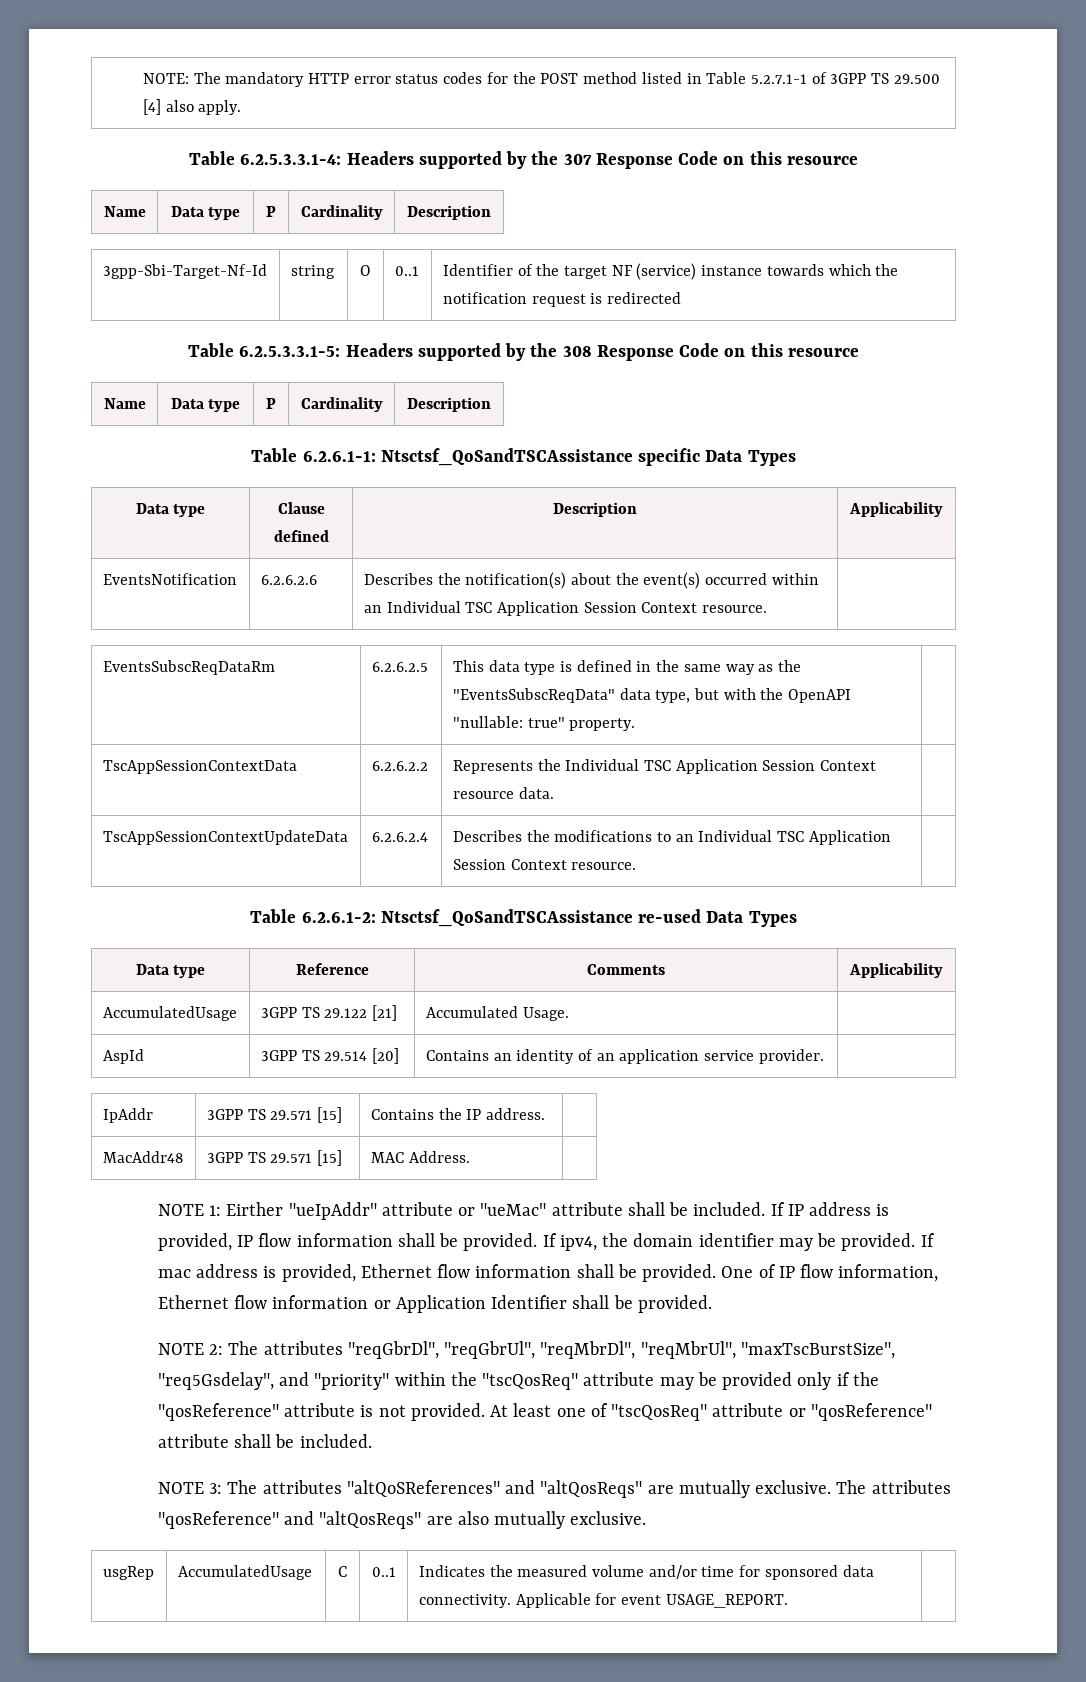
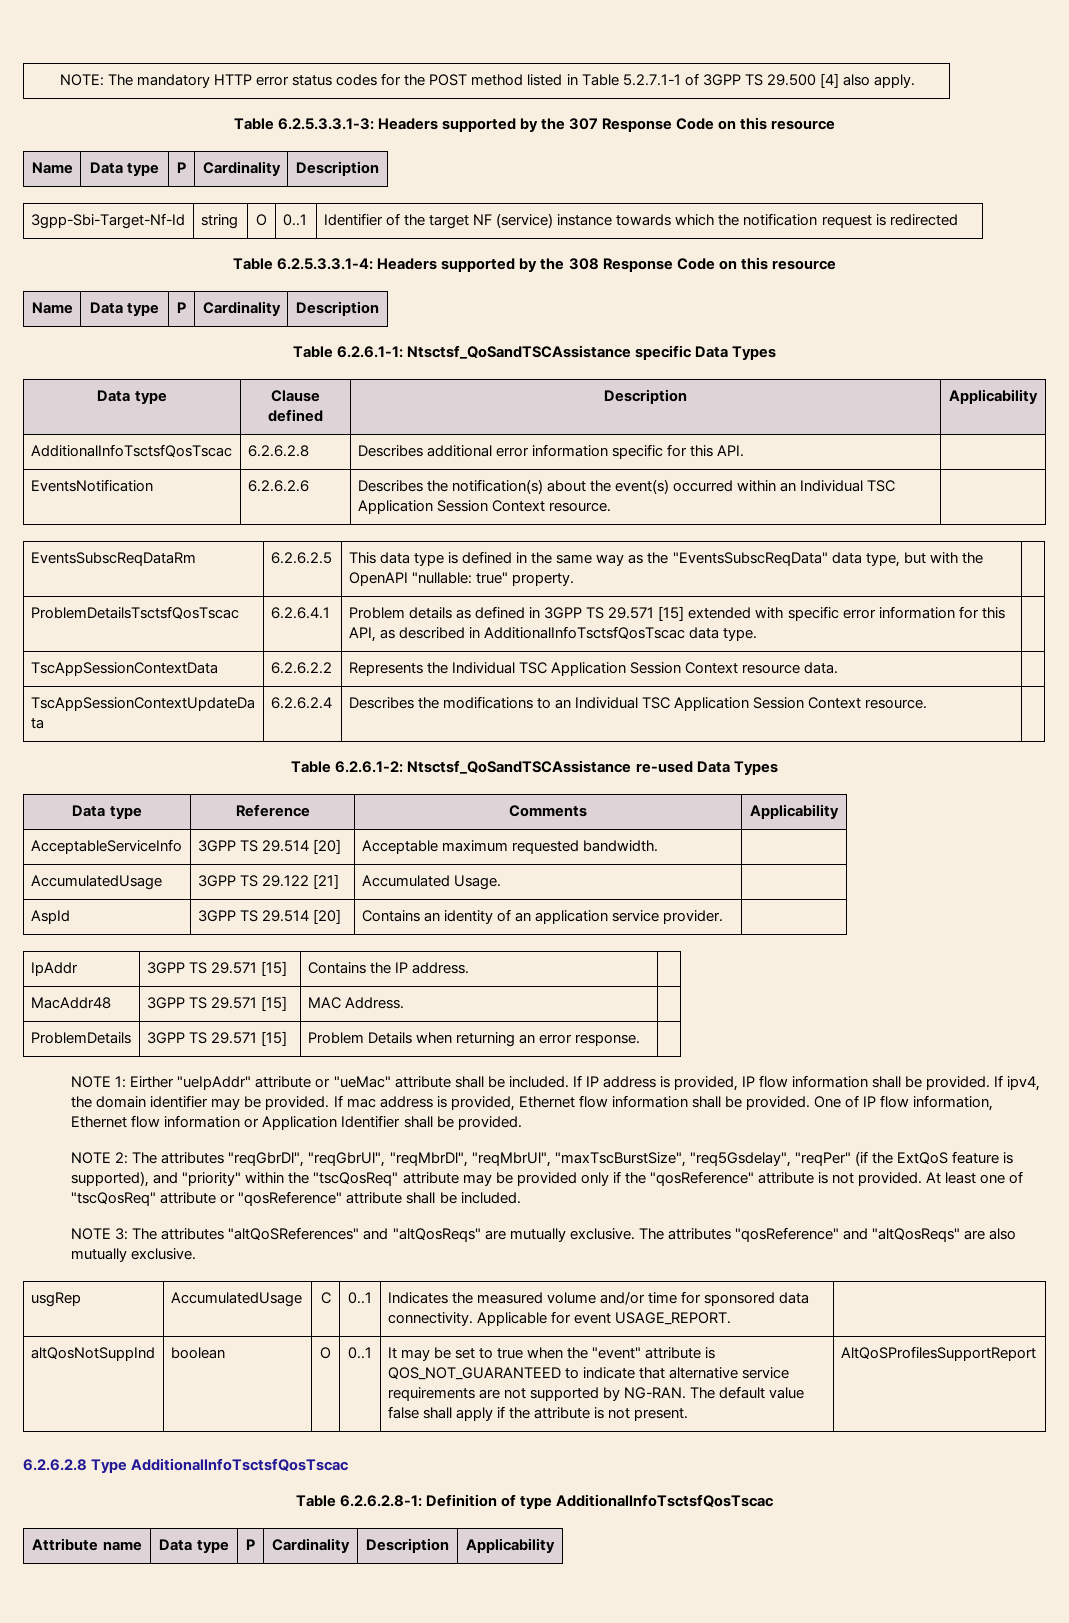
[240,154,342,165] 6.2.5.3.3.1-4: -> [277,118,374,130] 6.2.5.3.3.1-3:
[239,346,341,357] 6.2.5.3.3.1-5: -> [277,258,374,270] 6.2.5.3.3.1-4:
(943, 509) none -> [30,444,232,457] [247,445,309,457] [357,444,745,459] // AdditionalInfoTsctsfQosTscac | 6.2.6.2.8 | Describes additional error information specific for this API. |
(636, 724) none -> [30,606,239,619] [270,607,330,619] [348,606,1005,621] [348,626,758,642] // ProblemDetailsTsctsfQosTscac | 6.2.6.4.1 | Problem details as defined in 3GPP TS 29.571 [15] extended with specific error information for this API, as described in AdditionalInfoTsctsfQosTscac data type. |
(943, 970) none -> [30,839,182,854] [197,839,342,854] [361,840,659,854] // AcceptableServiceInfo | 3GPP TS 29.514 [20] | Acceptable maximum requested bandwidth. |
(470, 1157) none -> [30,1032,131,1044] [146,1031,288,1046] [307,1032,641,1047] // ProblemDetails | 3GPP TS 29.571 [15] | Problem Details when returning an error response. |
(274, 1381) none -> [794,1151,1013,1166] [71,1171,150,1187] "reqPer" (if the ExtQoS feature is supported),
(788, 1601) none -> [30,1347,155,1361] [170,1347,225,1359] [320,1347,331,1359] [348,1347,372,1359] [387,1347,716,1361] [387,1367,790,1380] [387,1386,805,1401] [387,1406,689,1421] [840,1346,1036,1361] [23,1458,349,1473] [295,1494,774,1509] [32,1538,142,1551] [159,1539,229,1553] [246,1539,255,1550] [272,1538,350,1553] [366,1538,449,1553] [466,1538,555,1553] // altQosNotSuppInd | boolean | O | 0..1 | It may be set to true when the "event" attribute is QOS_NOT_GUARANTEED to indicate that alternative service requirements are not supported by NG-RAN. The default value false shall apply if the attribute is not present. | AltQoSProfilesSupportReport // 6.2.6.2.8 Type AdditionalInfoTsctsfQosTscac // Table 6.2.6.2.8-1: Definition of type AdditionalInfoTsctsfQosTscac // Attribute name | Data type | P | Cardinality | Description | Applicability

